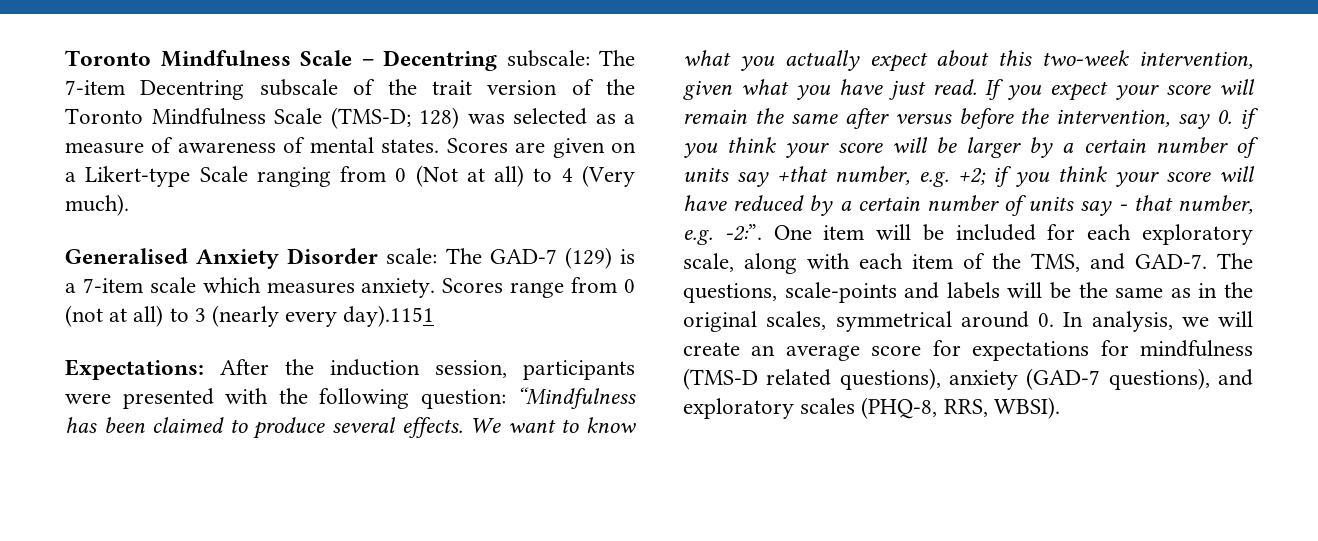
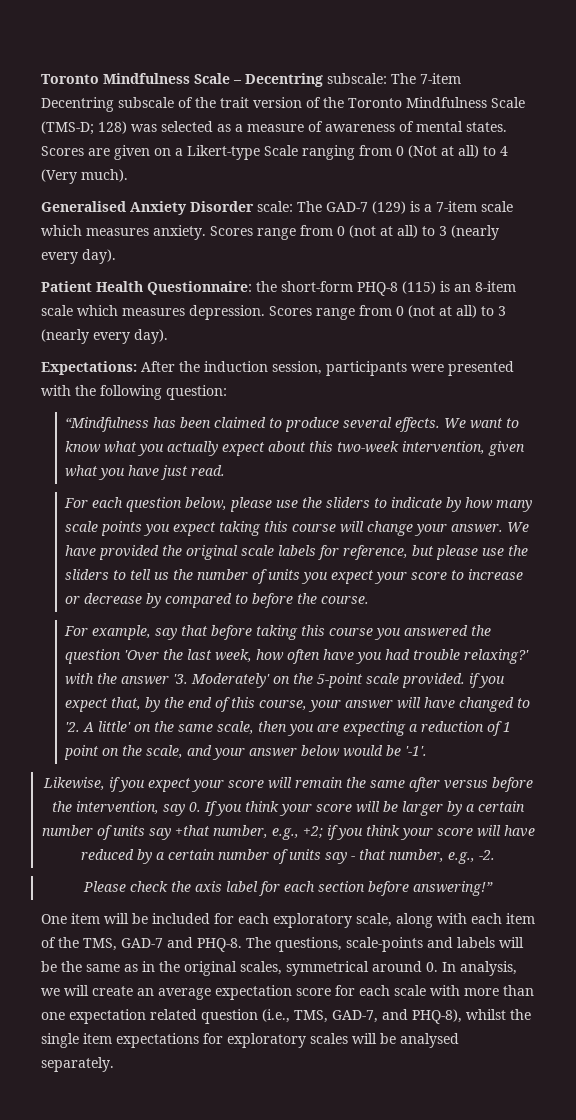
[343,305,435,327] day).1151 -> [82,249,116,264] [41,281,516,296] [41,305,506,320] [41,329,168,344] day). // Patient Health Questionnaire: the short-form PHQ-8 (115) is an 8-item scale which measures depression. Scores range from 0 (not at all) to 3 (nearly every day).
(506, 399) none -> (227, 392) //
[985,79,1005,100] If -> [64,497,533,512] [65,521,530,536] [65,545,529,560] [65,569,524,584] [65,593,370,608] [64,625,492,640] [65,649,530,664] [65,673,506,688] [65,697,531,712] [65,721,512,736] [64,745,428,760] [42,777,120,792] // For each question below, please use the sliders to indicate by how many scale points you expect taking this course will change your answer. We have provided the original scale labels for reference, but please use the sliders to tell us the number of units you expect your score to increase or decrease by compared to before the course. // For example, say that before taking this course you answered the question 'Over the last week, how often have you had trouble relaxing?' with the answer '3. Moderately' on the 5-point scale provided. if you expect that, by the end of this course, your answer will have changed to '2. A little' on the same scale, then you are expecting a reduction of 1 point on the scale, and your answer below would be '-1'. // Likewise, if
[1240,108,1259,129] if -> [204,801,217,816] If
[918,172,949,187] e.g. -> [271,828,299,840] e.g.,
[683,224,762,245] e.g. -2:”. -> [448,850,495,864] [83,881,493,896] e.g., -2. // Please check the axis label for each section before answering!” //
[1090,253,1207,270] and GAD-7. -> [121,937,242,952] GAD-7 and PHQ-8.
(860, 353) none -> [215,985,292,1000] expectation
[972,340,1253,361] [683,368,1253,390] [683,397,1060,419] expectations for mindfulness (TMS-D related questions), anxiety (GAD-7 questions), and exploratory scales (PHQ-8, RRS, WBSI). -> [359,985,534,996] [41,1009,531,1024] [41,1033,459,1048] [41,1057,114,1072] each scale with more than one expectation related question (i.e., TMS, GAD-7, and PHQ-8), whilst the single item expectations for exploratory scales will be analysed separately.

